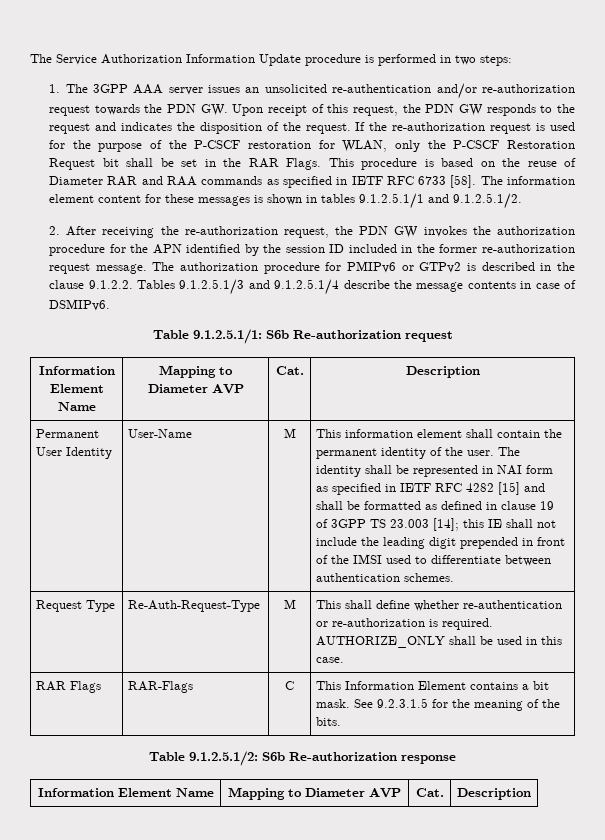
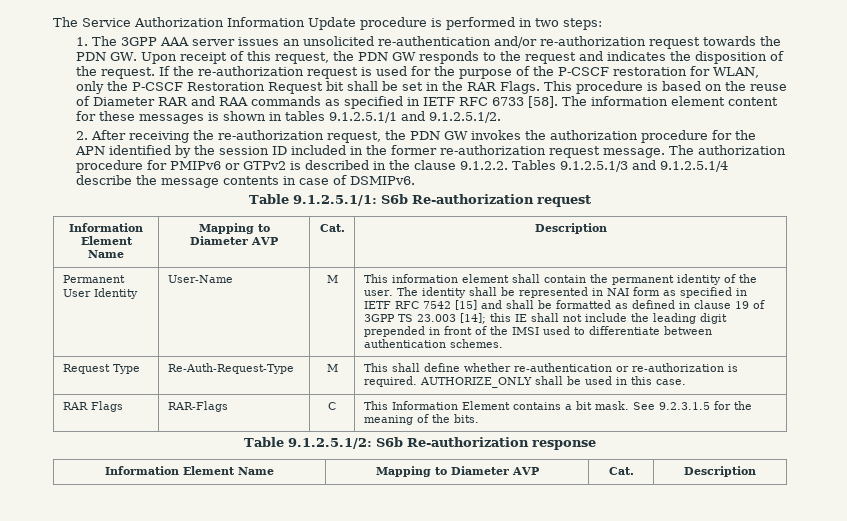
[466,483,495,492] 4282 -> [422,301,451,309] 7542

